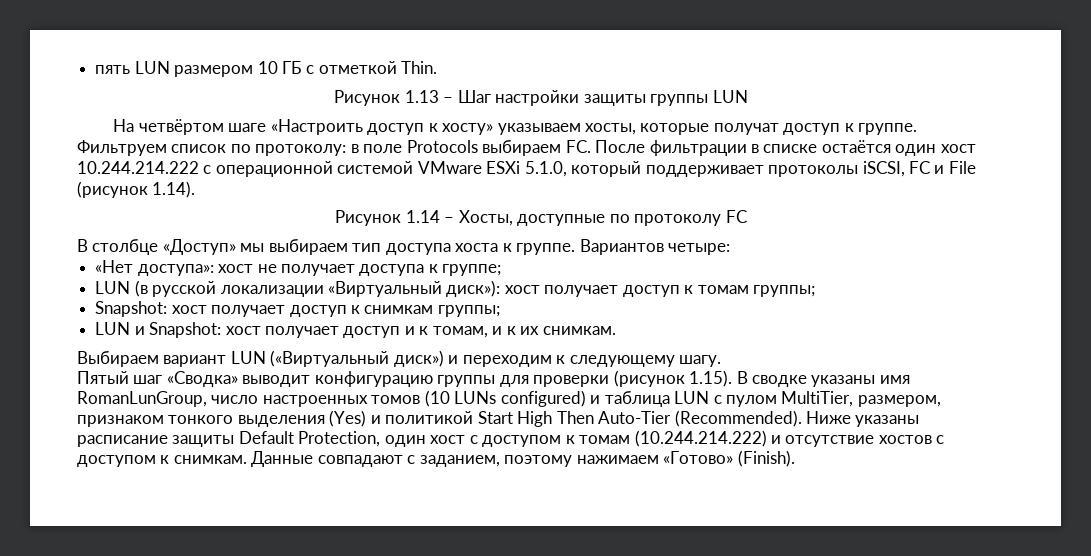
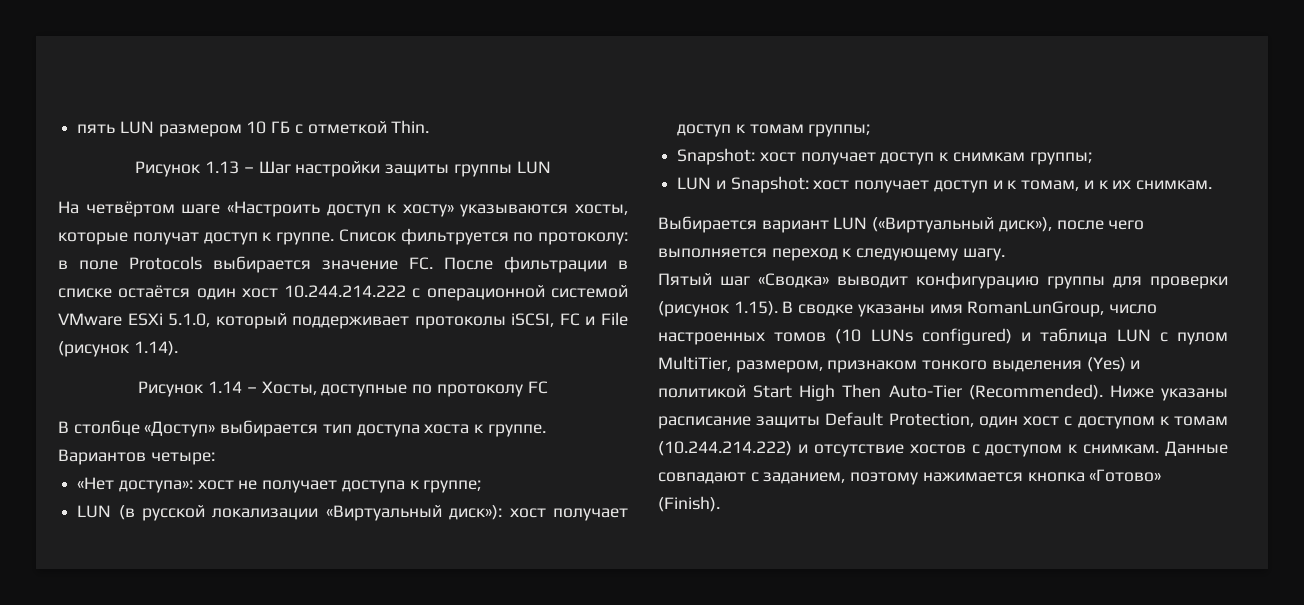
[497,123,581,135] указываем -> [460,204,569,217] указываются
[77,140,227,156] Фильтруем список -> [338,228,509,245] Список фильтруется
[482,140,562,156] выбираем -> [213,256,398,273] выбирается значение
[240,239,348,255] мы выбираем -> [220,420,319,437] выбирается
[77,351,159,367] Выбираем -> [658,216,757,233] Выбирается
[393,350,552,367] диск») и переходим -> [998,217,1145,232] [658,248,838,261] диск»), после чего выполняется переход
[576,455,659,464] нажимаем -> [922,472,1085,482] нажимается кнопка

